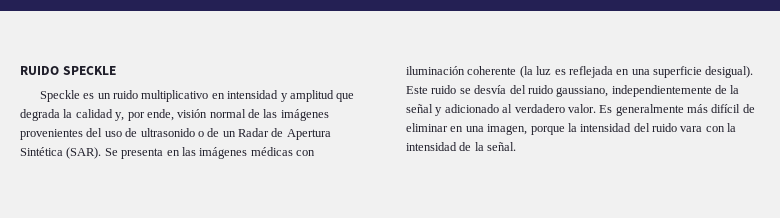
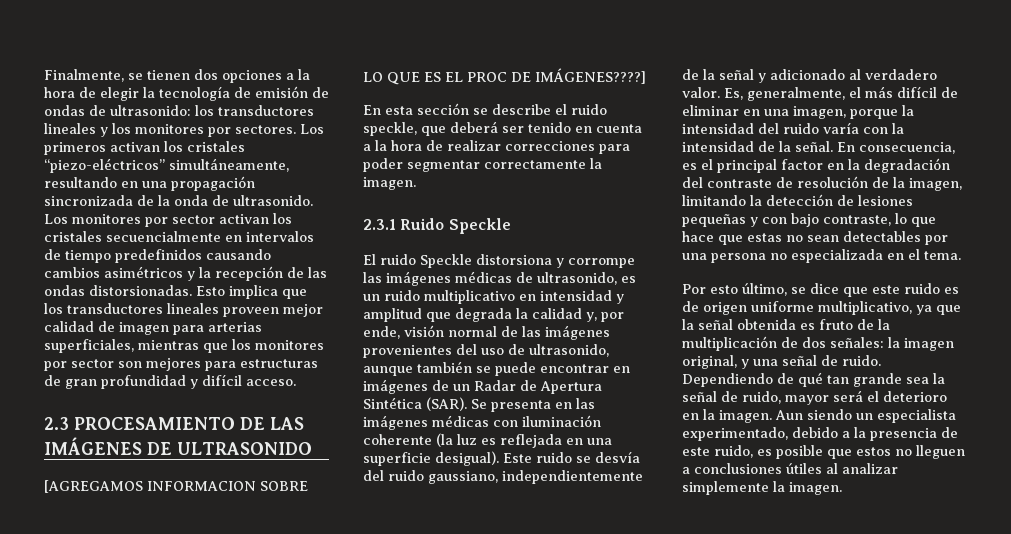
[20,66,116,75] [39,90,80,102] RUIDO SPECKLE // Speckle -> [44,69,310,83] [44,86,329,101] [44,105,314,116] [44,123,324,137] [44,141,245,155] [44,158,289,173] [44,176,255,191] [44,195,313,206] [44,213,292,227] [44,231,314,242] [44,249,271,263] [44,266,327,281] [44,285,307,299] [44,303,323,317] [44,321,262,335] [44,339,324,353] [44,358,318,371] [44,374,296,389] [44,417,304,430] [44,437,312,455] [44,480,308,493] [363,68,646,85] [363,103,607,115] [363,121,642,136] [363,140,630,154] [363,158,602,172] [363,177,416,190] [363,218,511,234] [363,254,635,268] [363,271,617,286] Finalmente, se tienen dos opciones a la hora de elegir la tecnología de emisión de ondas de ultrasonido: los transductores lineales y los monitores por sectores. Los primeros activan los cristales “piezo-eléctricos” simultáneamente, resultando en una propagación sincronizada de la onda de ultrasonido. Los monitores por sector activan los cristales secuencialmente en intervalos de tiempo predefinidos causando cambios asimétricos y la recepción de las ondas distorsionadas. Esto implica que los transductores lineales proveen mejor calidad de imagen para arterias superficiales, mientras que los monitores por sector son mejores para estructuras de gran profundidad y difícil acceso. // 2.3 PROCESAMIENTO DE LAS IMÁGENES DE ULTRASONIDO // [AGREGAMOS INFORMACION SOBRE LO QUE ES EL PROC DE IMÁGENES????] // En esta sección se describe el ruido speckle, que deberá ser tenido en cuenta a la hora de realizar correcciones para poder segmentar correctamente la imagen. // 2.3.1 Ruido Speckle // El ruido Speckle distorsiona y corrompe las imágenes médicas de ultrasonido,
[140,128,204,137] ultrasonido o -> [529,344,609,357] [363,361,630,376] [363,379,428,394] ultrasonido, aunque también se puede encontrar en imágenes
[599,104,684,116] Es generalmente -> [724,87,861,101] Es, generalmente, el
[680,126,703,132] vara -> [823,122,859,134] varía
(517, 146) none -> [837,142,955,154] [682,158,950,173] [682,176,962,191] [682,194,913,206] [682,213,936,227] [682,231,948,245] [682,249,961,263] [682,283,959,297] [682,301,961,315] [682,319,890,330] [682,336,954,351] [682,355,881,369] [682,372,945,387] [682,390,947,405] [682,409,956,423] [682,427,958,441] [682,445,965,459] [682,463,898,474] [682,481,842,495] En consecuencia, es el principal factor en la degradación del contraste de resolución de la imagen, limitando la detección de lesiones pequeñas y con bajo contraste, lo que hace que estas no sean detectables por una persona no especializada en el tema. // Por esto último, se dice que este ruido es de origen uniforme multiplicativo, ya que la señal obtenida es fruto de la multiplicación de dos señales: la imagen original, y una señal de ruido. Dependiendo de qué tan grande sea la señal de ruido, mayor será el deterioro en la imagen. Aun siendo un especialista experimentado, debido a la presencia de este ruido, es posible que estos no lleguen a conclusiones útiles al analizar simplemente la imagen.

